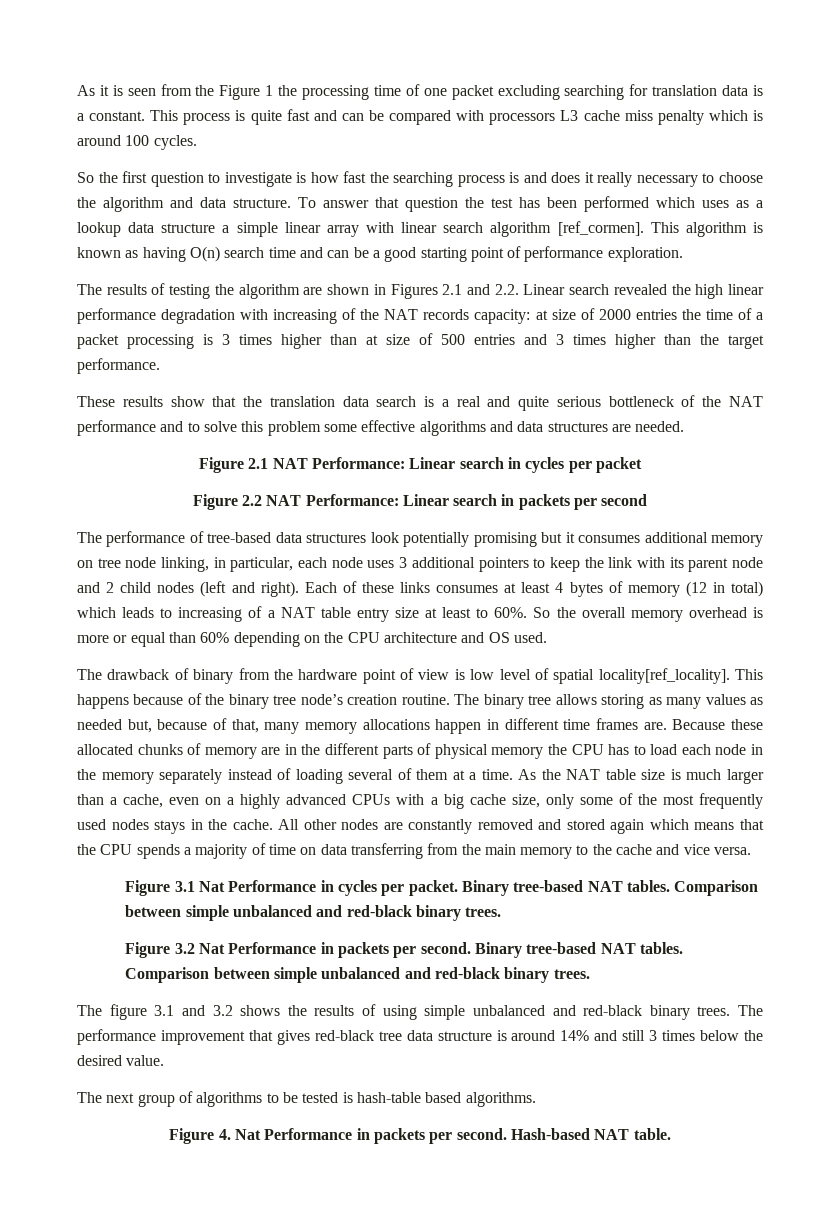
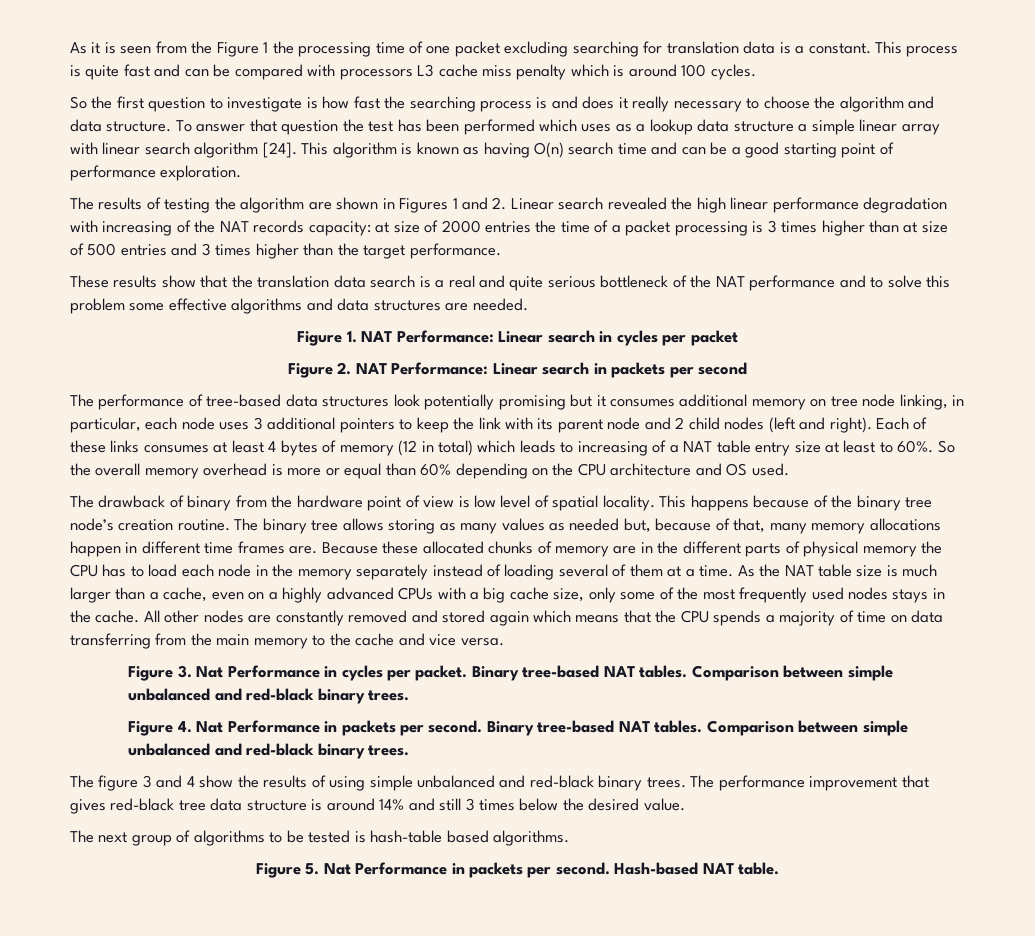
[557,221,644,236] [ref_cormen]. -> [262,142,297,158] [24].
[442,284,519,295] 2.1 and 2.2. -> [452,197,507,210] 1 and 2.
[248,458,269,469] 2.1 -> [346,331,357,343] 1.
[241,495,262,506] 2.2 -> [337,362,352,375] 2.
[598,668,730,684] locality[ref_locality]. -> [602,495,655,511] locality.
[174,881,195,892] 3.1 -> [177,665,192,678] 3.
[174,943,195,954] 3.2 -> [177,721,192,733] 4.
[154,1005,281,1016] 3.1 and 3.2 shows -> [142,775,234,788] 3 and 4 show
[218,1129,231,1140] 4. -> [305,863,320,875] 5.

